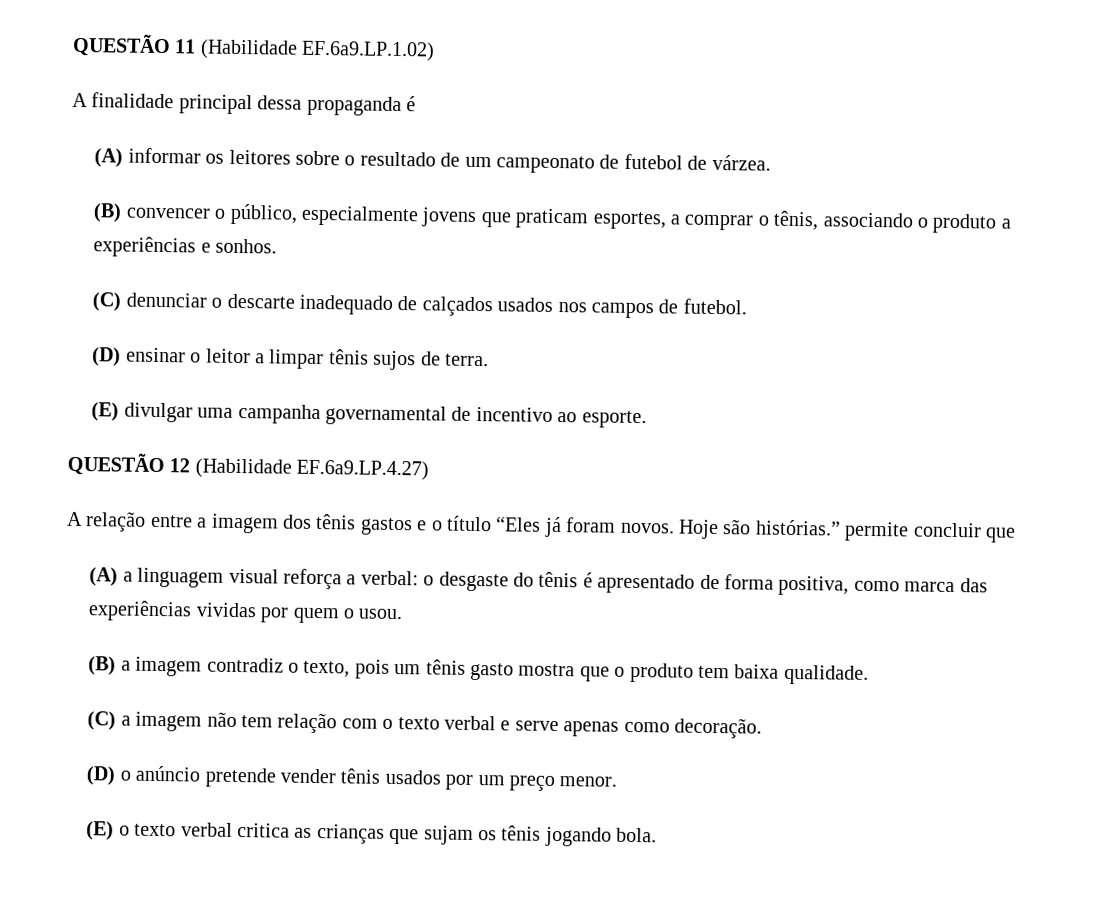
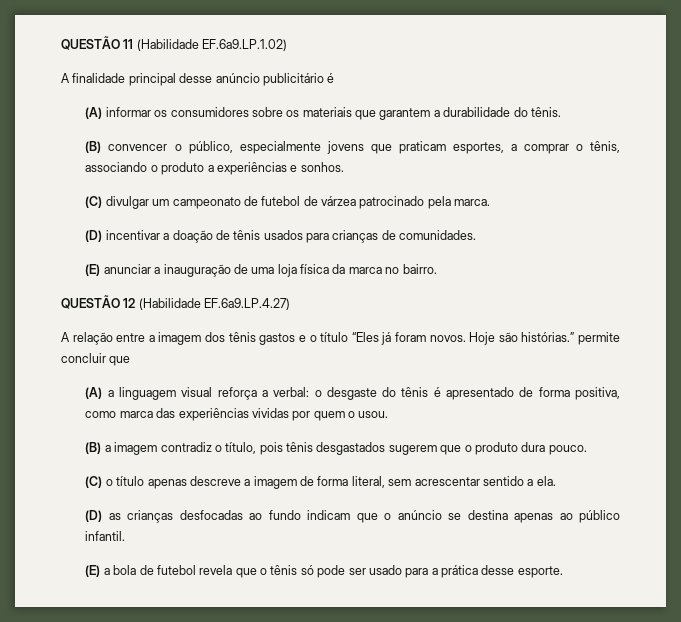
[257,95,402,117] dessa propaganda -> [179,73,324,86] desse anúncio publicitário
[228,149,771,174] leitores sobre o resultado de um campeonato de futebol de várzea. -> [170,107,561,120] consumidores sobre os materiais que garantem a durabilidade do tênis.
[125,292,747,319] [92,347,490,371] [91,402,647,429] denunciar o descarte inadequado de calçados usados nos campos de futebol. // (D) ensinar o leitor a limpar tênis sujos de terra. // (E) divulgar uma campanha governamental de incentivo ao esporte. -> [105,196,491,209] [85,230,477,243] [85,264,437,277] divulgar um campeonato de futebol de várzea patrocinado pela marca. // (D) incentivar a doação de tênis usados para crianças de comunidades. // (E) anunciar a inauguração de uma loja física da marca no bairro.
[303,659,869,685] [87,711,763,739] [86,765,618,792] [86,821,658,847] texto, pois um tênis gasto mostra que o produto tem baixa qualidade. // (C) a imagem não tem relação com o texto verbal e serve apenas como decoração. // (D) o anúncio pretende vender tênis usados por um preço menor. // (E) o texto verbal critica as crianças que sujam os tênis jogando bola. -> [225,442,587,455] [85,476,556,489] [85,510,621,523] [85,531,126,541] [85,565,563,578] título, pois tênis desgastados sugerem que o produto dura pouco. // (C) o título apenas descreve a imagem de forma literal, sem acrescentar sentido a ela. // (D) as crianças desfocadas ao fundo indicam que o anúncio se destina apenas ao público infantil. // (E) a bola de futebol revela que o tênis só pode ser usado para a prática desse esporte.

